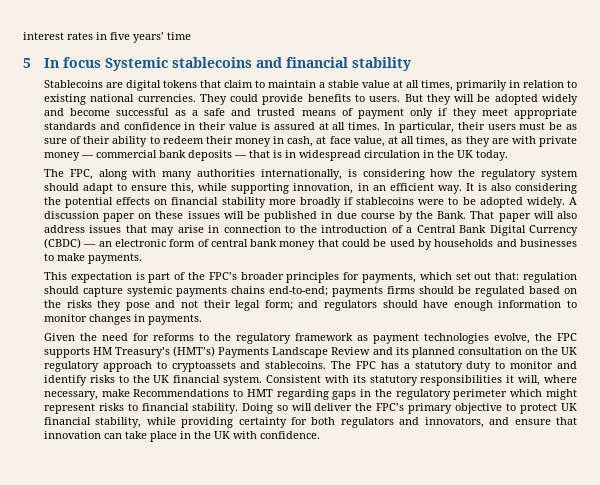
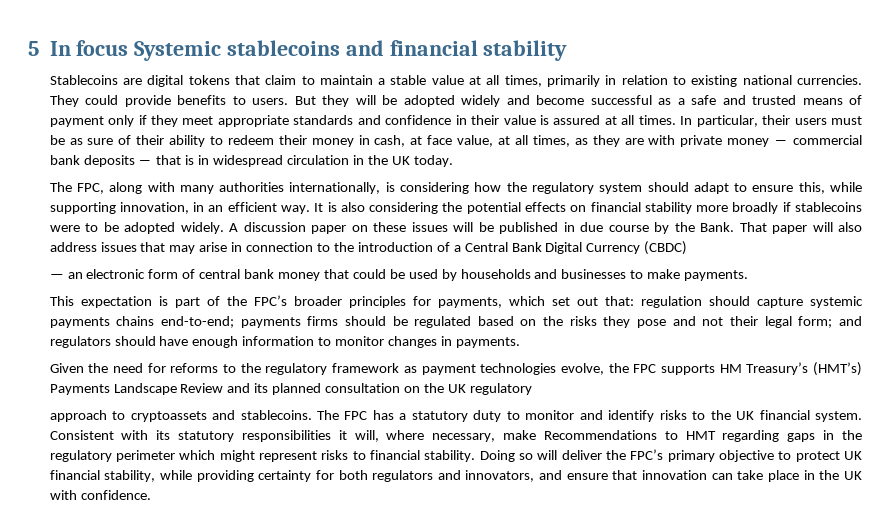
[23,32,191,43] interest rates in five years’ time // -> (28, 48) none
(81, 243) none -> (688, 248) //
(99, 366) none -> (532, 389) //

